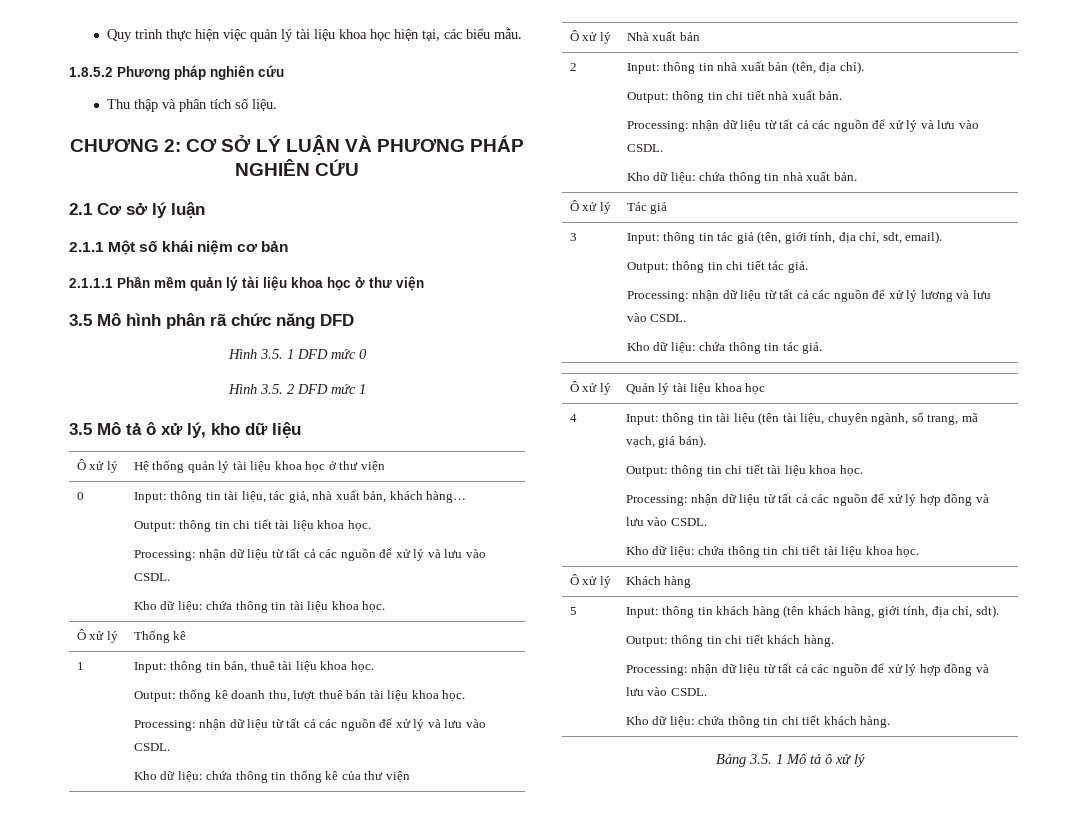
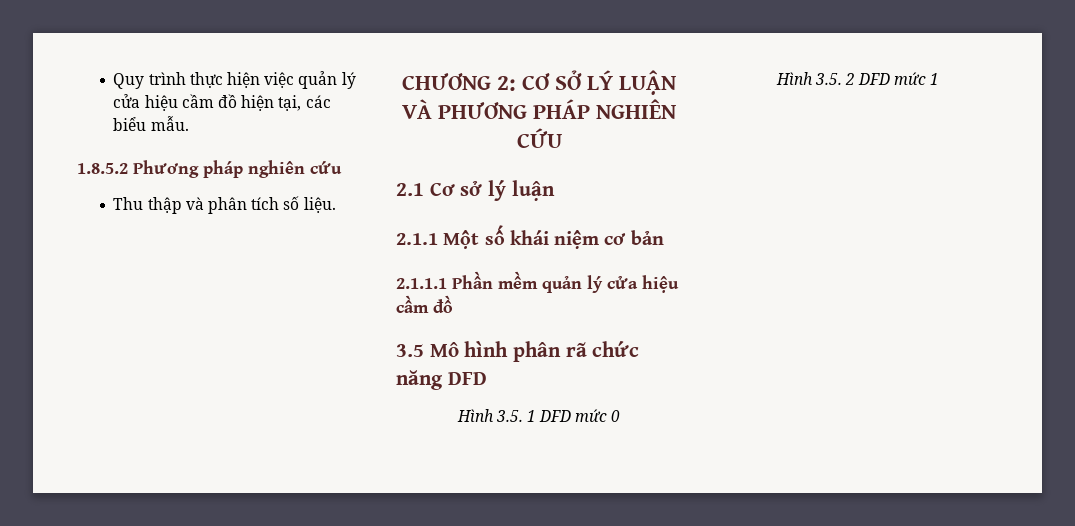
[296,29,391,41] tài liệu khoa học -> [113,94,238,111] cửa hiệu cầm đồ
[242,276,424,291] tài liệu khoa học ở thư viện -> [607,275,679,293] [396,295,453,313] cửa hiệu cầm đồ
[69,422,301,438] [76,459,118,473] [133,460,385,473] [76,492,84,500] [133,490,467,503] [133,519,371,532] [133,548,486,561] [133,573,170,581] [133,601,386,613] [76,629,118,643] [133,630,187,643] [76,662,84,670] [133,661,374,673] [133,689,466,702] [133,718,486,731] [133,743,170,751] [133,770,410,783] [569,30,611,44] [626,31,700,41] [569,63,577,71] [626,61,864,74] [626,90,843,103] [626,119,979,132] [626,144,663,152] [626,171,857,184] [569,200,611,214] [626,202,668,214] [569,233,577,241] [626,231,943,244] [626,260,808,273] [626,289,991,302] [626,313,687,322] [626,342,823,354] [569,381,611,395] [625,383,766,395] [569,414,577,422] [625,412,978,425] [625,435,706,448] [625,464,863,477] [625,493,989,506] [625,517,707,526] [625,545,920,558] [569,574,611,588] [625,576,692,588] [569,607,577,615] [625,605,999,618] [625,634,834,647] [625,663,989,676] [625,687,707,696] [625,715,891,728] [716,754,865,767] // 3.5 Mô tả ô xử lý, kho dữ liệu // Ô xử lý | Hệ thống quản lý tài liệu khoa học ở thư viện // 0 | Input: thông tin tài liệu, tác giả, nhà xuất bản, khách hàng… // Output: thông tin chi tiết tài liệu khoa học. // Processing: nhận dữ liệu từ tất cả các nguồn để xử lý và lưu vào CSDL. // Kho dữ liệu: chứa thông tin tài liệu khoa học. // Ô xử lý | Thống kê // 1 | Input: thông tin bán, thuê tài liệu khoa học. // Output: thống kê doanh thu, lượt thuê bán tài liệu khoa học. // Processing: nhận dữ liệu từ tất cả các nguồn để xử lý và lưu vào CSDL. // Kho dữ liệu: chứa thông tin thống kê của thư viện // Ô xử lý | Nhà xuất bản // 2 | Input: thông tin nhà xuất bản (tên, địa chỉ). // Output: thông tin chi tiết nhà xuất bản. // Processing: nhận dữ liệu từ tất cả các nguồn để xử lý và lưu vào CSDL. // Kho dữ liệu: chứa thông tin nhà xuất bản. // Ô xử lý | Tác giả // 3 | Input: thông tin tác giả (tên, giới tính, địa chỉ, sdt, email). // Output: thông tin chi tiết tác giả. // Processing: nhận dữ liệu từ tất cả các nguồn để xử lý lương và lưu vào CSDL. // Kho dữ liệu: chứa thông tin tác giả. // Ô xử lý | Quản lý tài liệu khoa học // 4 | Input: thông tin tài liệu (tên tài liệu, chuyên ngành, số trang, mã vạch, giá bán). // Output: thông tin chi tiết tài liệu khoa học. // Processing: nhận dữ liệu từ tất cả các nguồn để xử lý hợp đồng và lưu vào CSDL. // Kho dữ liệu: chứa thông tin chi tiết tài liệu khoa học. // Ô xử lý | Khách hàng // 5 | Input: thông tin khách hàng (tên khách hàng, giới tính, địa chỉ, sdt). // Output: thông tin chi tiết khách hàng. // Processing: nhận dữ liệu từ tất cả các nguồn để xử lý hợp đồng và lưu vào CSDL. // Kho dữ liệu: chứa thông tin chi tiết khách hàng. // Bảng 3.5. 1 Mô tả ô xử lý -> (940, 79) none

